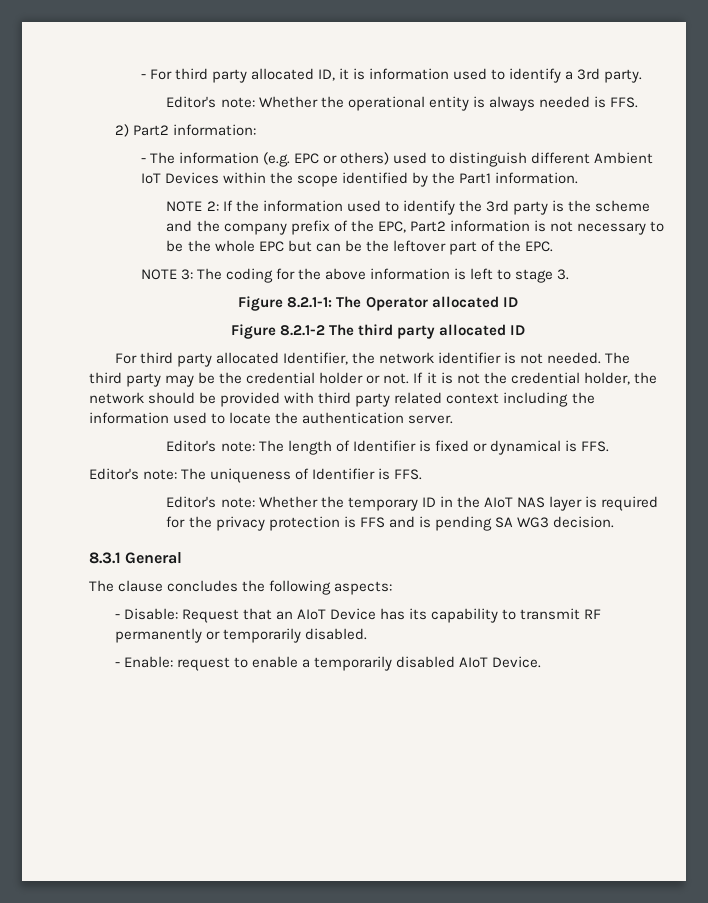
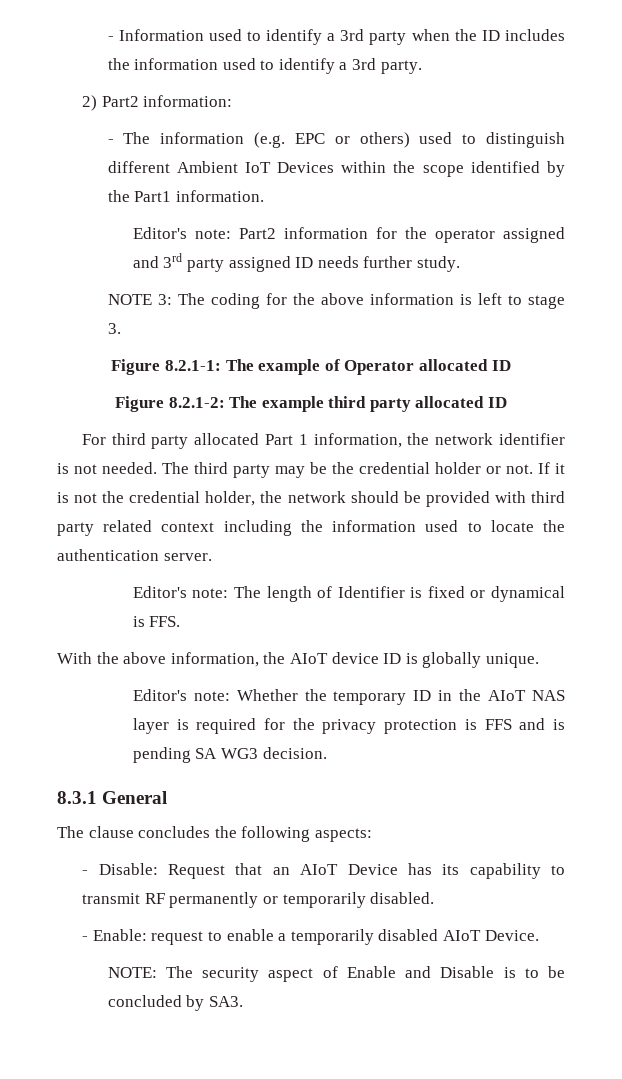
[140,68,366,83] - For third party allocated ID, it is -> [107,29,565,45] [107,58,130,70] - Information used to identify a 3rd party when the ID includes the
[166,96,638,111] // Editor's note: Whether the operational entity is always needed is FFS. -> (422, 67) none
[166,200,651,215] [166,220,665,235] [166,240,554,255] NOTE 2: If the information used to identify the 3rd party is the scheme and the company prefix of the EPC, Part2 information is not necessary to be the whole EPC but can be the leftover part of the EPC. -> [132,227,565,243] [132,253,460,272] Editor's note: Part2 information for the operator assigned and 3rd party assigned ID needs further study.
(362, 302) none -> [258,359,340,375] example of
[279,324,354,336] 8.2.1-2 The -> [168,396,324,412] 8.2.1-2: The example
[282,352,348,365] Identifier, -> [264,433,402,448] Part 1 information,
[89,468,423,483] Editor's note: The uniqueness of Identifier is FFS. -> [57,652,539,668] With the above information, the AIoT device ID is globally unique.
(542, 662) none -> [107,966,565,982] [107,995,243,1011] // NOTE: The security aspect of Enable and Disable is to be concluded by SA3.

